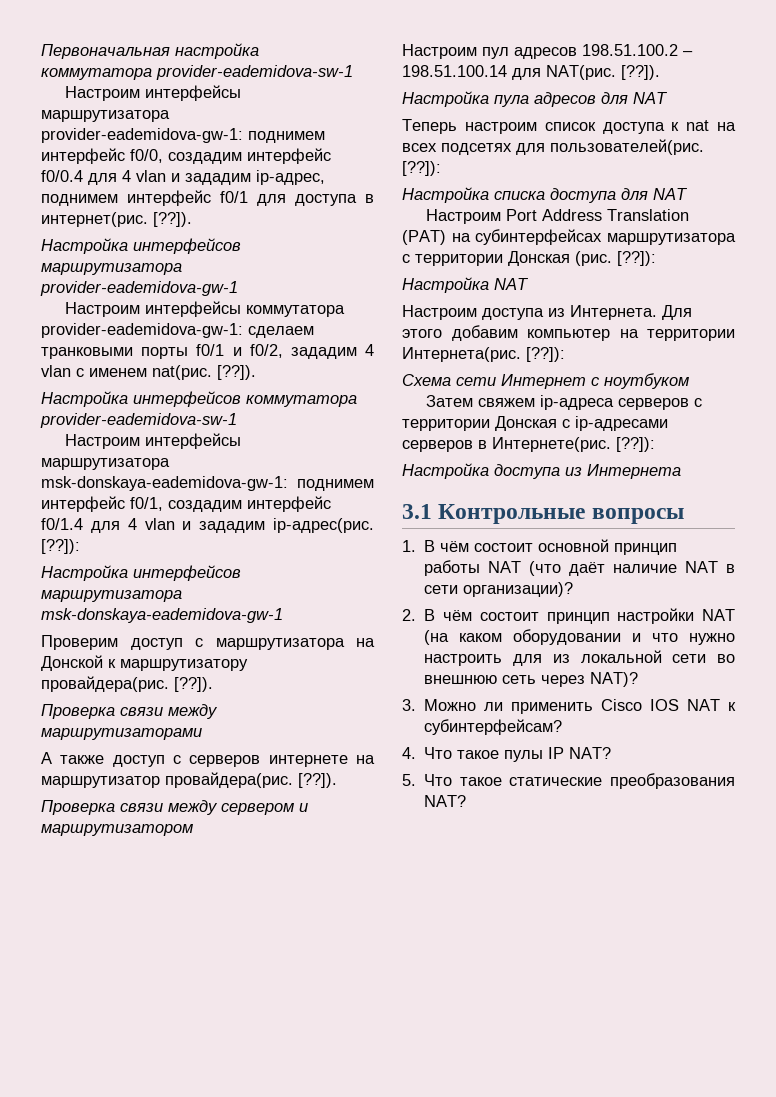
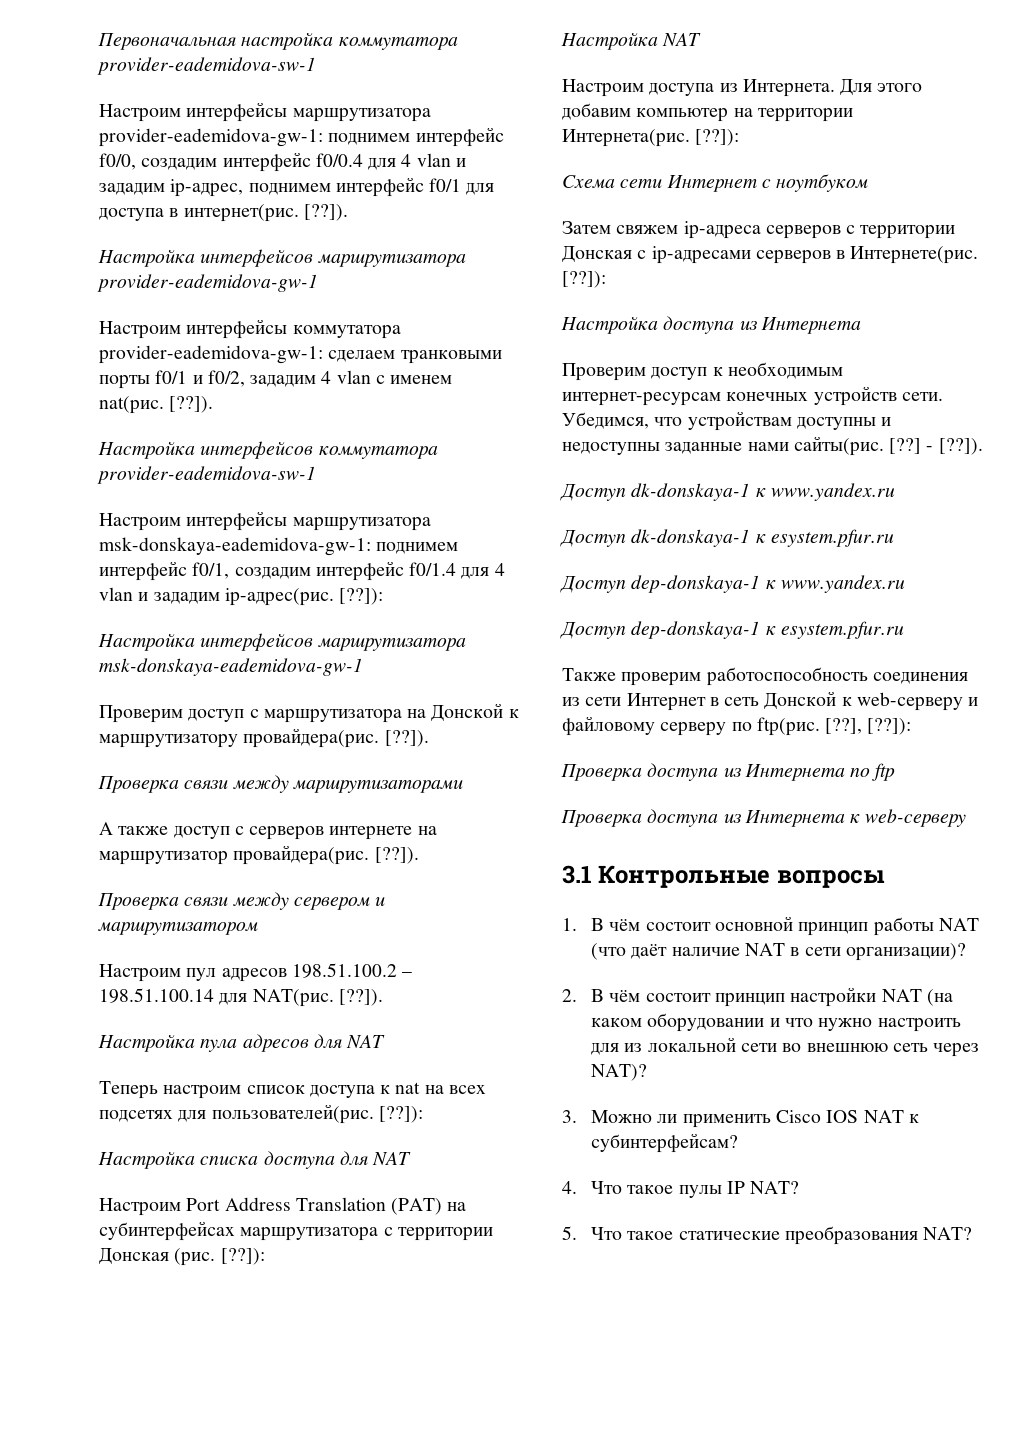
(681, 471) none -> [562,362,843,381] [562,386,943,406] [562,411,892,431] [562,436,983,456] [559,483,895,501] [559,529,894,547] [559,575,905,593] [559,621,904,639] [562,667,968,686] [562,691,979,711] [562,716,912,736] [561,763,896,781] [561,809,967,827] // Проверим доступ к необходимым интернет-ресурсам конечных устройств сети. Убедимся, что устройствам доступны и недоступны заданные нами сайты(рис. [??] - [??]). // Доступ dk-donskaya-1 к www.yandex.ru // Доступ dk-donskaya-1 к esystem.pfur.ru // Доступ dep-donskaya-1 к www.yandex.ru // Доступ dep-donskaya-1 к esystem.pfur.ru // Также проверим работоспособность соединения из сети Интернет в сеть Донской к web-серверу и файловому серверу по ftp(рис. [??], [??]): // Проверка доступа из Интернета по ftp // Проверка доступа из Интернета к web-серверу

